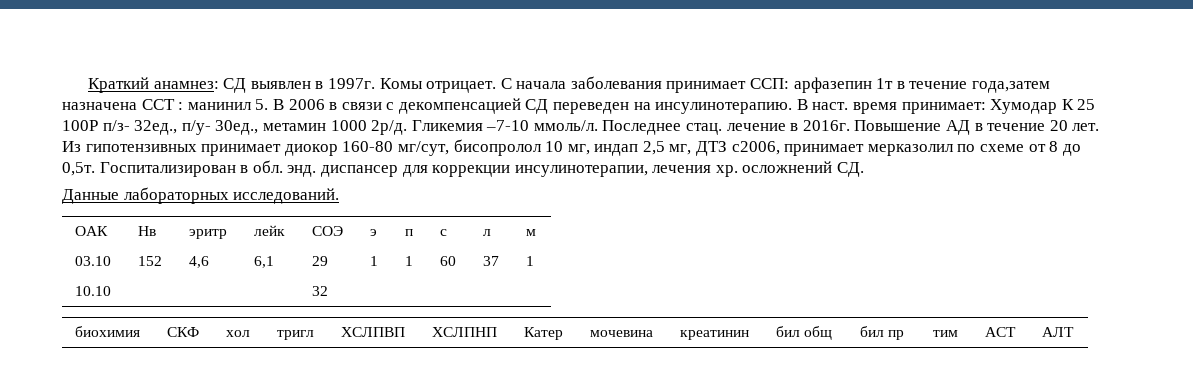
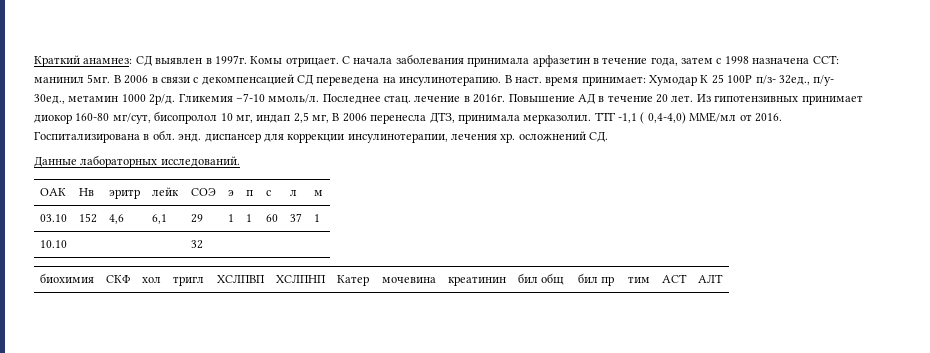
[666,77,1051,93] [62,99,269,110] принимает ССП: арфазепин 1т в течение года,затем назначена ССТ : манинил 5. -> [467,55,839,67] [34,74,111,83] принимала арфазетин в течение года, затем с 1998 назначена ССТ: манинил 5мг.
[553,102,630,114] переведен -> [316,76,380,86] переведена
[696,141,1081,156] [62,162,236,177] ДТЗ с2006, принимает мерказолил по схеме от 8 до 0,5т. Госпитализирован -> [332,112,782,124] [34,132,140,143] В 2006 перенесла ДТЗ, принимала мерказолил. ТТГ -1,1 ( 0,4-4,0) ММЕ/мл от 2016. Госпитализирована

